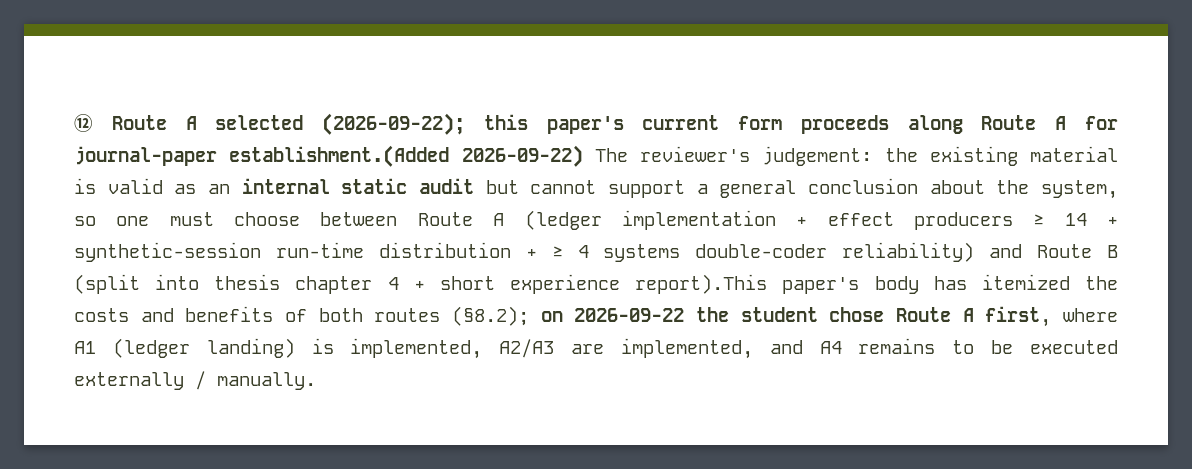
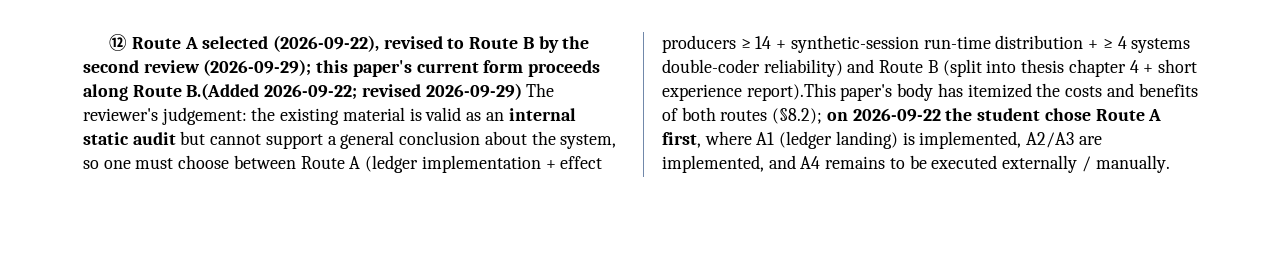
[322,113,466,135] (2026-09-22); -> [273,35,590,53] [83,59,312,76] (2026-09-22), revised to Route B by the second review (2026-09-29);
[1055,116,1118,130] [74,145,583,167] A for journal-paper establishment.(Added 2026-09-22) -> [186,83,522,100] B.(Added 2026-09-22; revised 2026-09-29)

